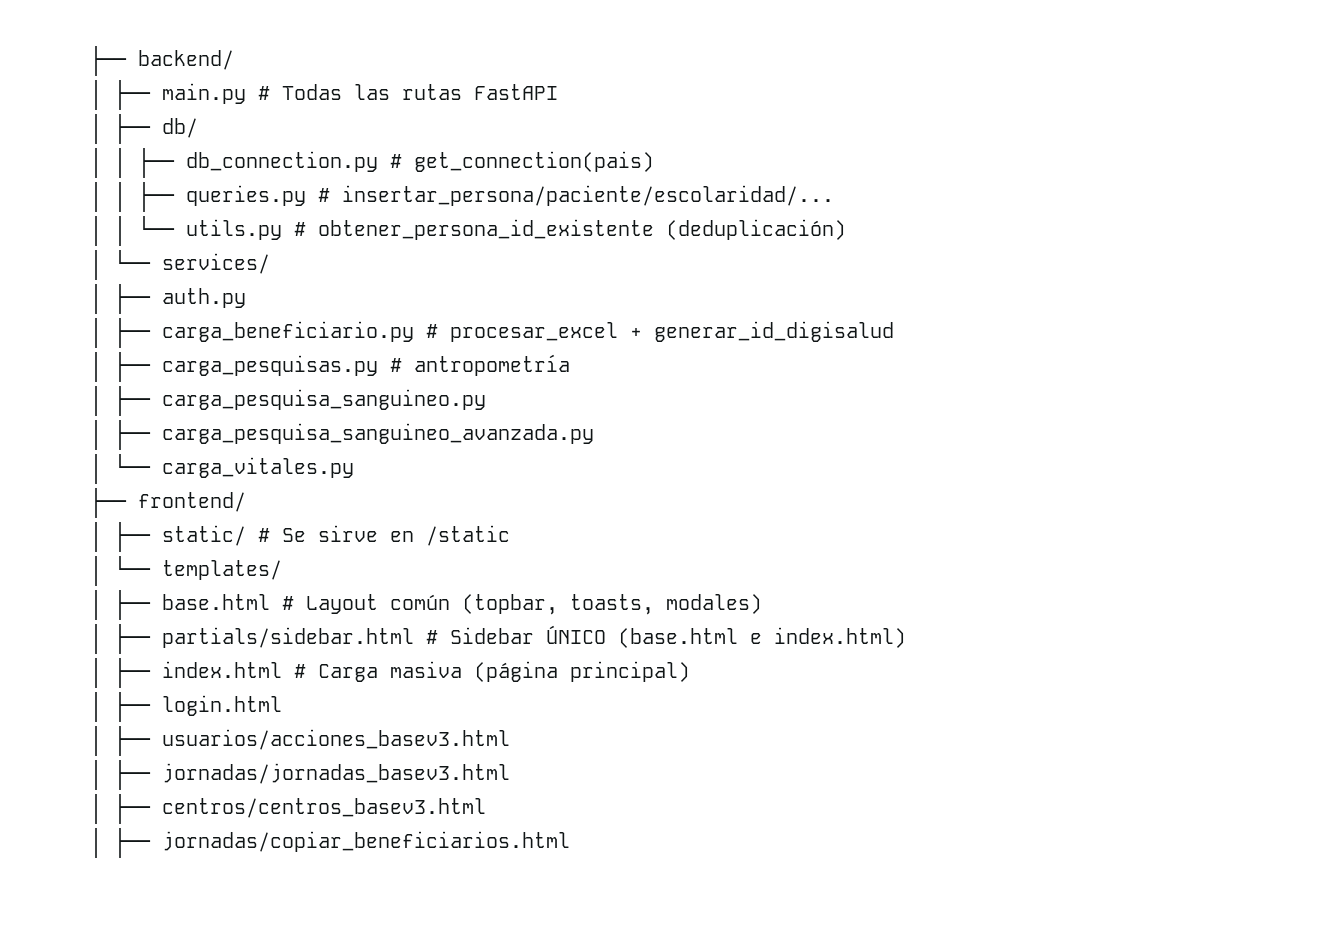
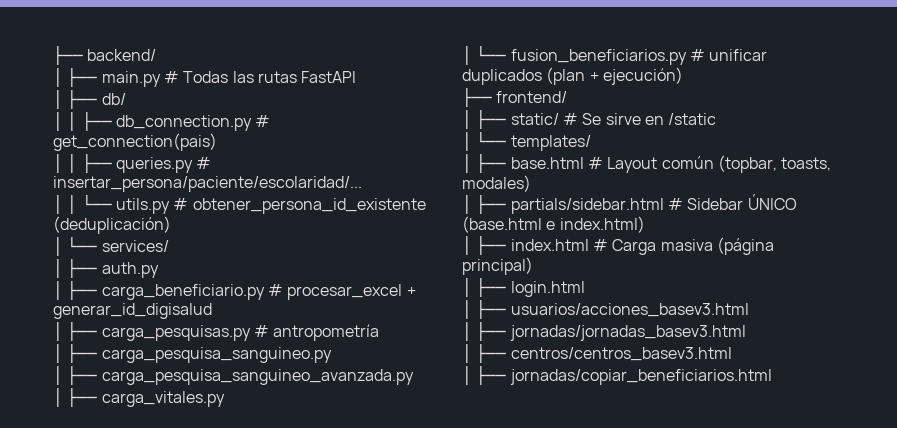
[90,454,354,484] // │ └── carga_vitales.py -> [53,387,225,407] [462,45,768,65] [462,67,683,85] // │ ├── carga_vitales.py // │ └── fusion_beneficiarios.py # unificar duplicados (plan + ejecución)

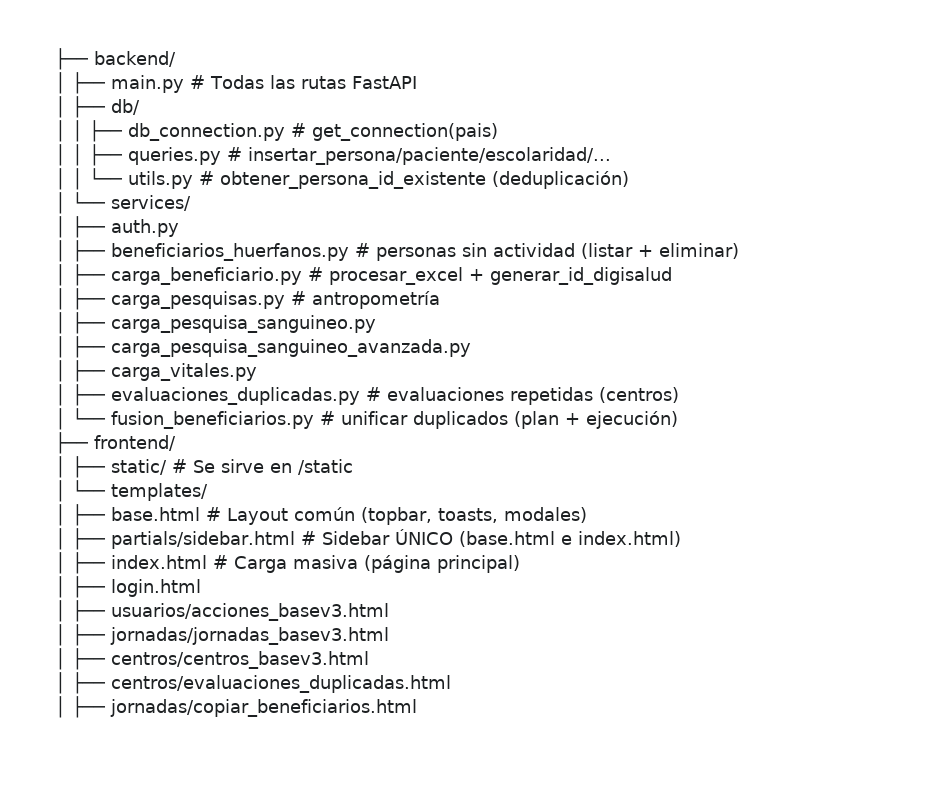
(159, 270) none -> [55,240,739,262] // │ ├── beneficiarios_huerfanos.py # personas sin actividad (listar + eliminar)
(225, 399) none -> [55,384,679,406] // │ ├── evaluaciones_duplicadas.py # evaluaciones repetidas (centros)
(732, 354) none -> [55,672,451,694] // │ ├── centros/evaluaciones_duplicadas.html

